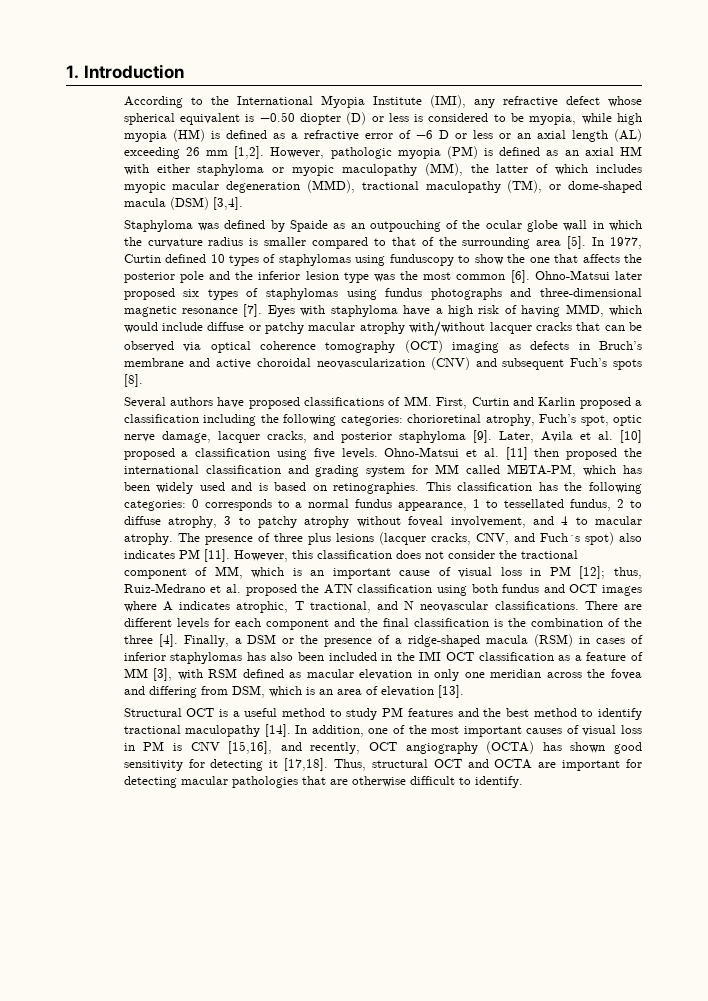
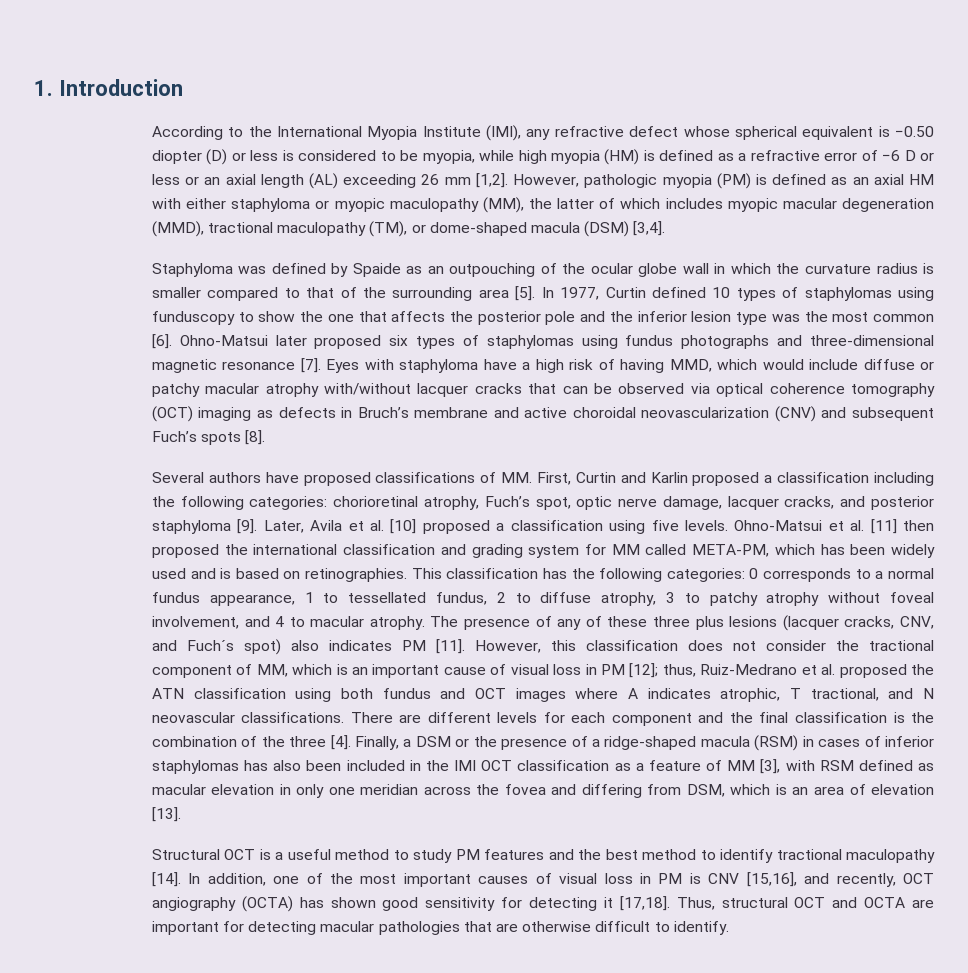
(270, 537) none -> [557,616,648,630] any of these

